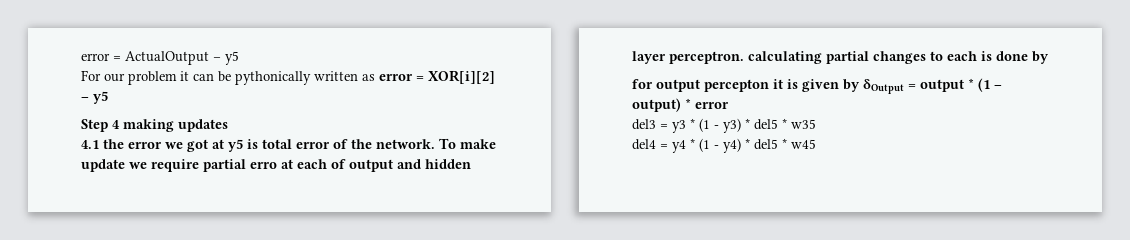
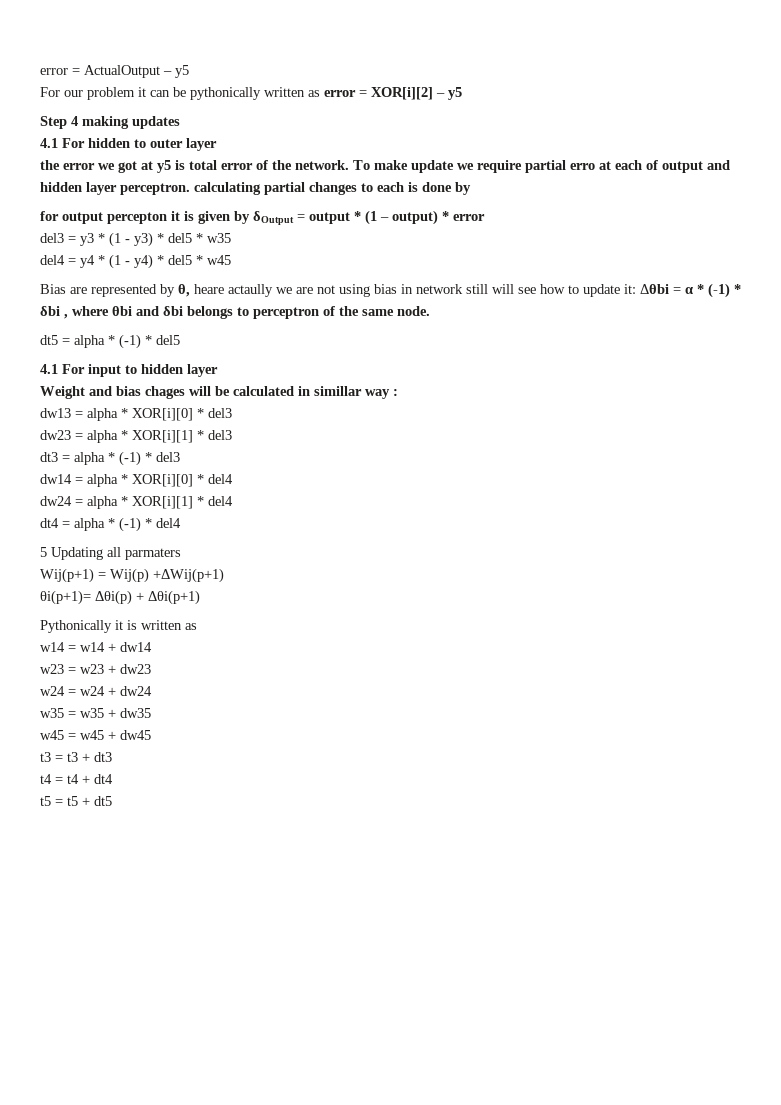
(99, 144) none -> [62,138,217,151] For hidden to outer layer //
(816, 144) none -> [40,283,741,298] [40,306,430,319] [40,334,180,349] [40,364,218,377] [40,386,398,399] [40,408,232,421] [40,430,232,443] [40,451,180,466] [40,474,233,487] [40,496,233,509] [40,517,181,532] [40,547,181,560] [40,568,224,583] [40,590,200,605] [40,620,197,633] [40,642,152,652] [40,664,151,674] [40,686,152,696] [40,708,151,718] [40,730,151,740] [40,752,112,762] [40,774,113,784] [40,796,112,806] // Bias are represented by θ, heare actaully we are not using bias in network still will see how to update it: Δθbi = α * (-1) * δbi , where θbi and δbi belongs to perceptron of the same node. // dt5 = alpha * (-1) * del5 // 4.1 For input to hidden layer // Weight and bias chages will be calculated in simillar way : // dw13 = alpha * XOR[i][0] * del3 // dw23 = alpha * XOR[i][1] * del3 // dt3 = alpha * (-1) * del3 // dw14 = alpha * XOR[i][0] * del4 // dw24 = alpha * XOR[i][1] * del4 // dt4 = alpha * (-1) * del4 // 5 Updating all parmaters // Wij(p+1) = Wij(p) +ΔWij(p+1) // θi(p+1)= Δθi(p) + Δθi(p+1) // Pythonically it is written as // w14 = w14 + dw14 // w23 = w23 + dw23 // w24 = w24 + dw24 // w35 = w35 + dw35 // w45 = w45 + dw45 // t3 = t3 + dt3 // t4 = t4 + dt4 // t5 = t5 + dt5

